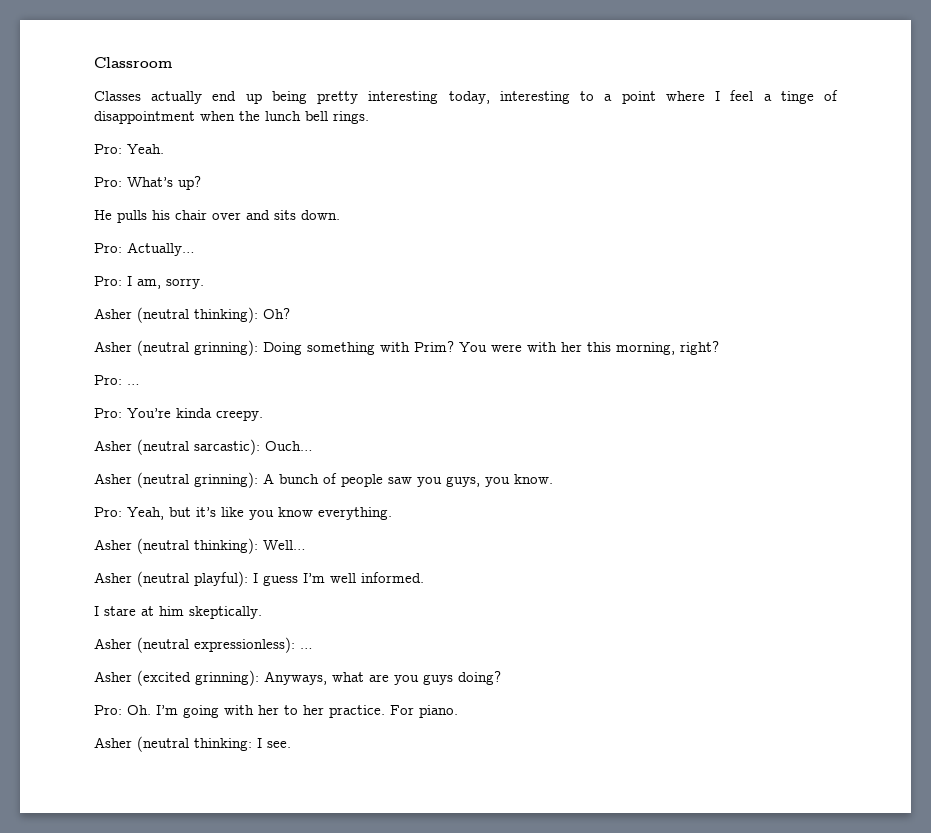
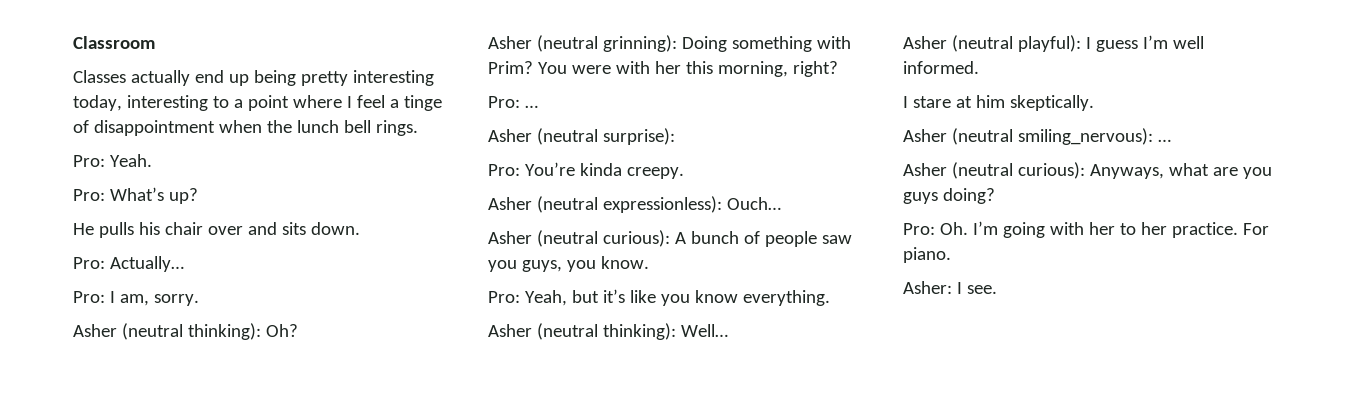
(140, 384) none -> [488,128,675,145] // Asher (neutral surprise):
[194,439,260,455] sarcastic): -> [602,196,722,213] expressionless):
[194,472,258,488] grinning): -> [602,230,670,247] curious):
[194,637,313,653] [94,670,259,686] expressionless): … // Asher (excited grinning): -> [1017,128,1171,145] [903,162,1085,179] smiling_nervous): … // Asher (neutral curious):
[94,736,252,752] Asher (neutral thinking: -> [903,281,952,294] Asher:

